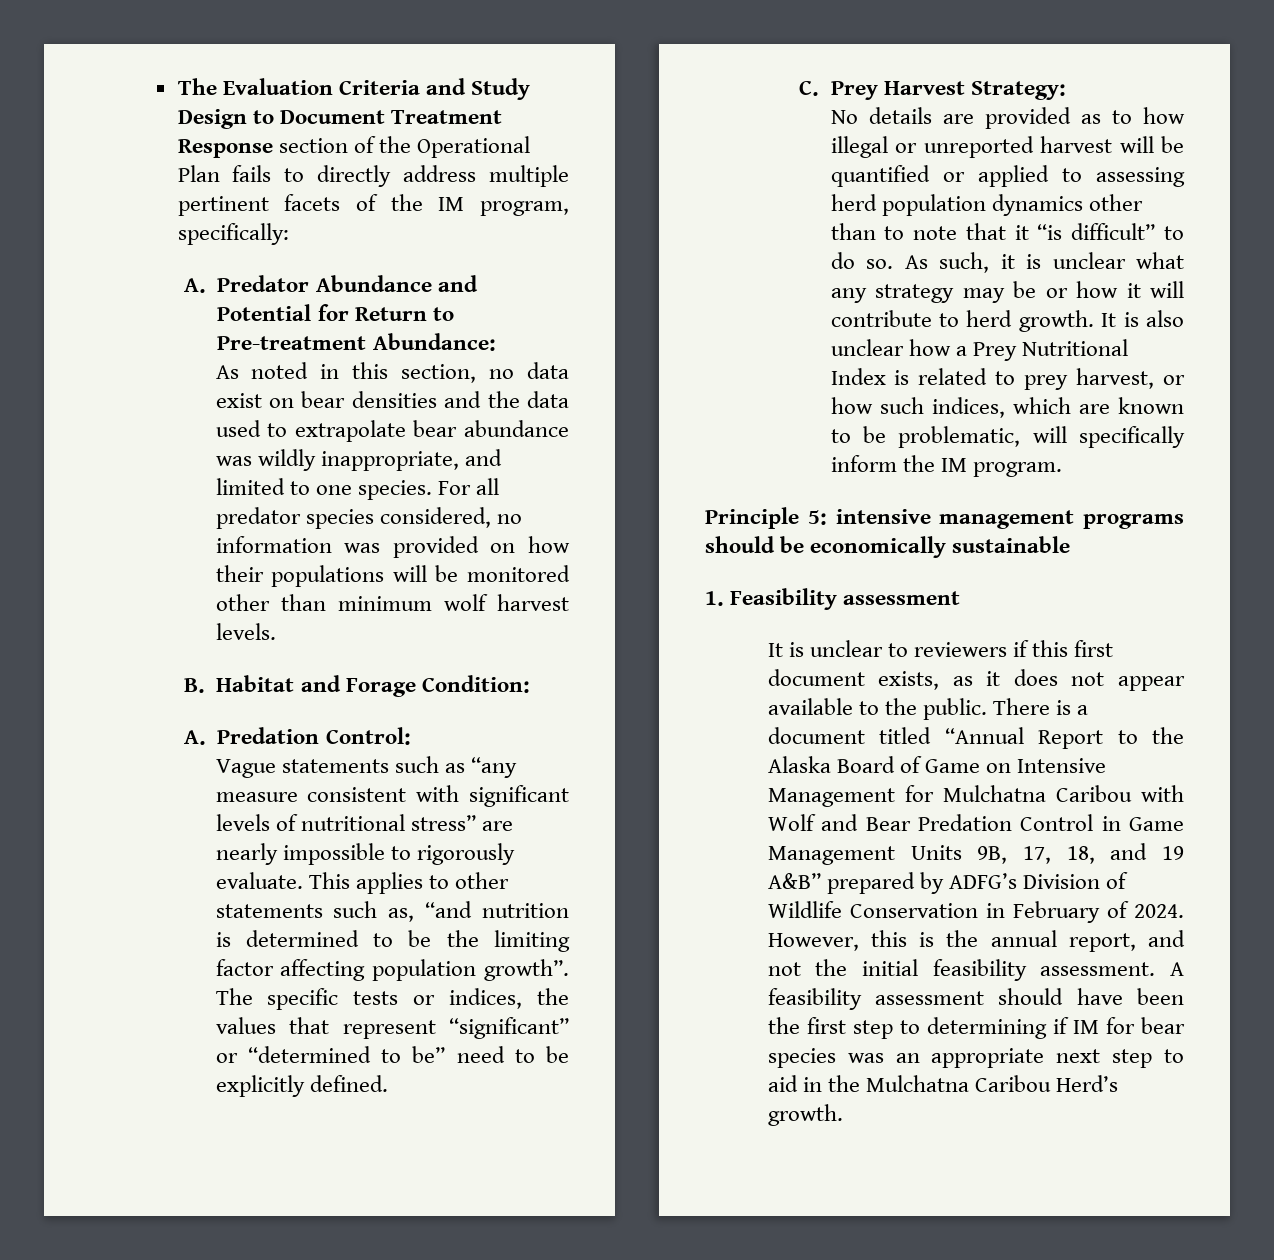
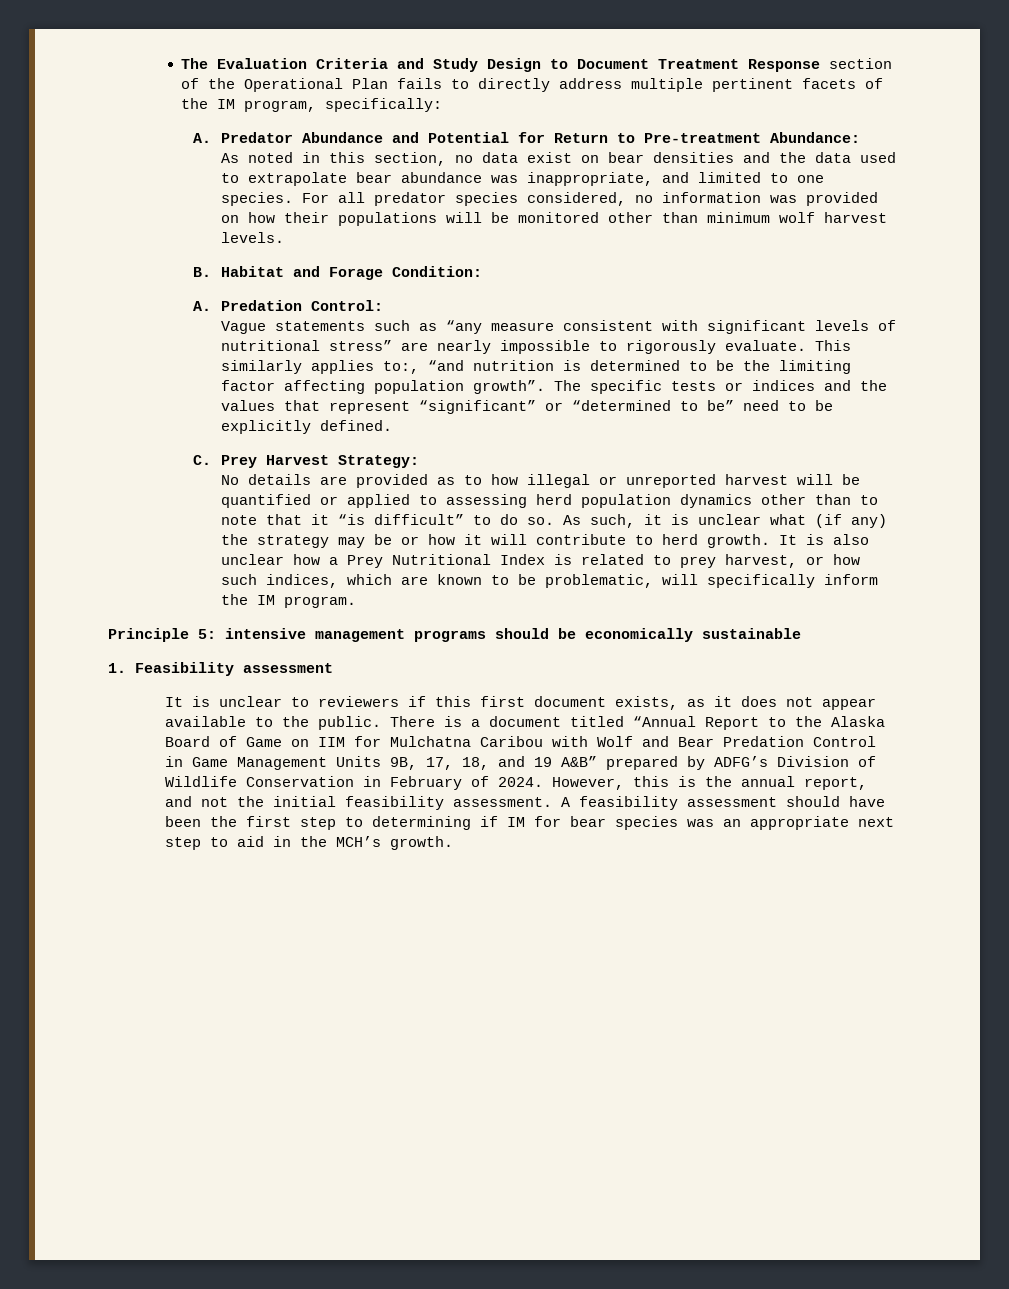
[257,449,316,471] wildly -> (519, 179) none
[355,872,509,894] [215,901,415,922] applies to other statements such as, -> [221,360,420,374] similarly applies to:,
[449,988,523,1009] indices, -> [752,380,852,391] indices and
[830,288,867,303] any -> [815,514,888,528] [221,534,249,545] (if any) the
[1017,758,1107,773] [767,788,895,807] Intensive Management -> [317,737,345,747] IIM
[866,1075,1119,1092] Mulchatna Caribou Herd’s -> [335,836,381,847] MCH’s

